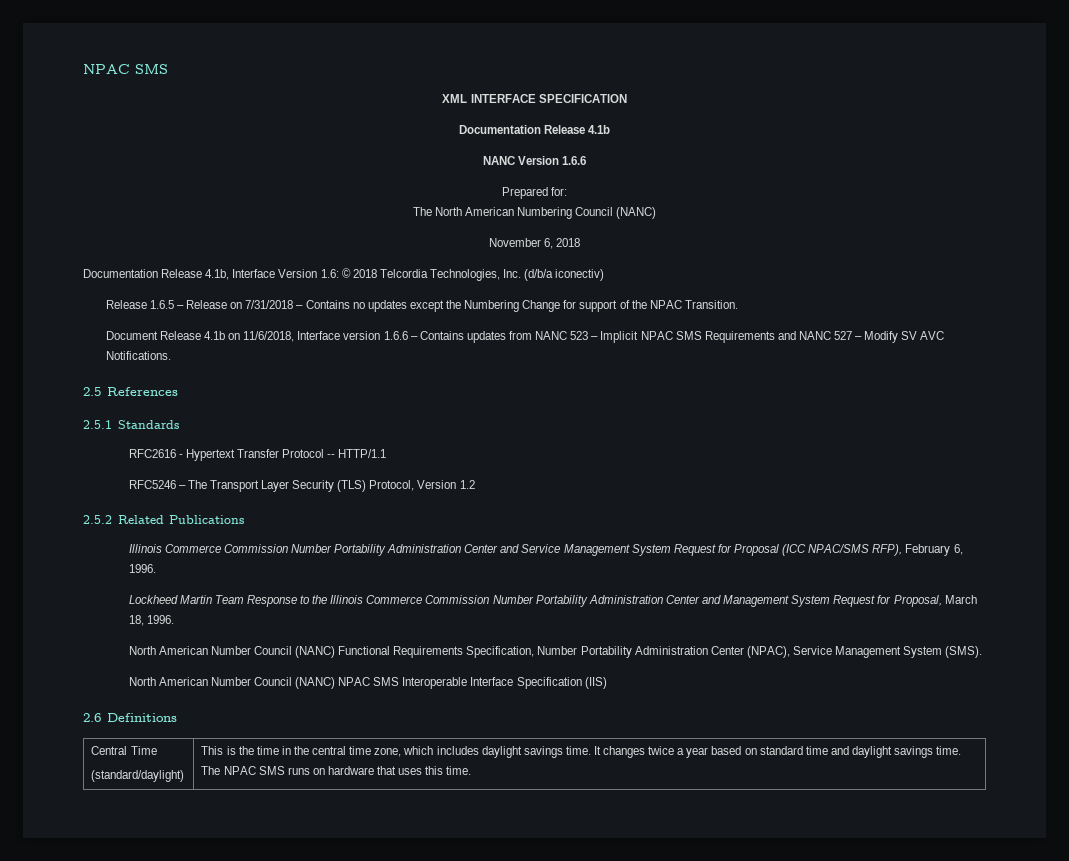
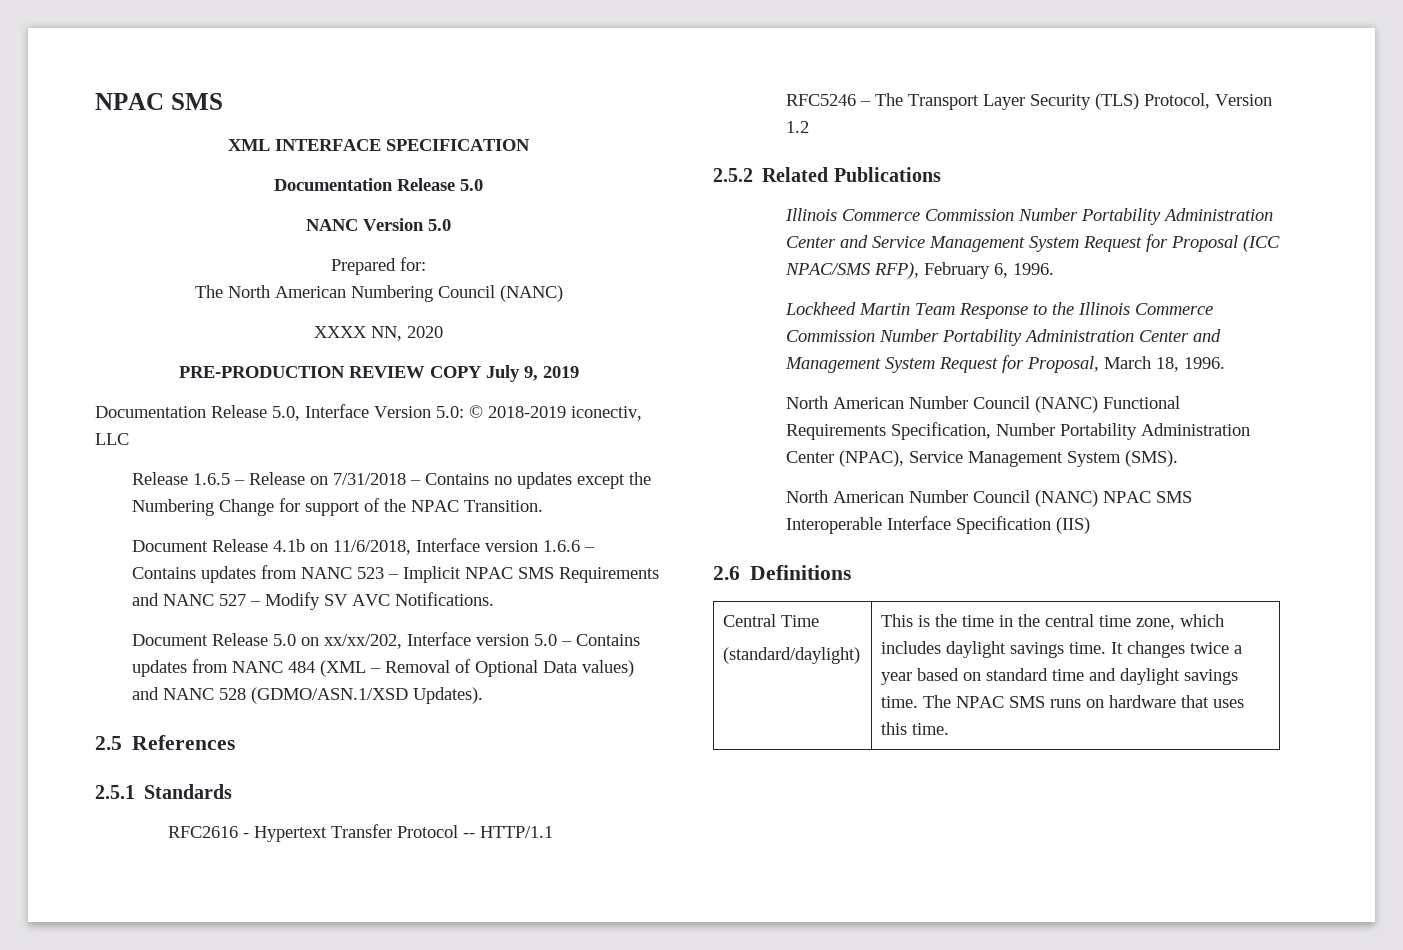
[588,125,611,134] 4.1b -> [460,179,483,191] 5.0
[562,156,587,165] 1.6.6 -> [428,219,451,231] 5.0
[488,238,581,249] [83,269,230,280] November 6, 2018 // Documentation Release 4.1b, -> [314,326,443,341] [178,365,579,382] [95,405,300,421] XXXX NN, 2020 // PRE-PRODUCTION REVIEW COPY July 9, 2019 // Documentation Release 5.0,
[320,268,605,281] 1.6: © 2018 Telcordia Technologies, Inc. (d/b/a iconectiv) -> [436,405,642,421] [95,433,129,445] 5.0: © 2018-2019 iconectiv, LLC
(171, 355) none -> [131,632,640,649] [131,659,634,677] [131,687,483,704] // Document Release 5.0 on xx/xx/202, Interface version 5.0 – Contains updates from NANC 484 (XML – Removal of Optional Data values) and NANC 528 (GDMO/ASN.1/XSD Updates).

